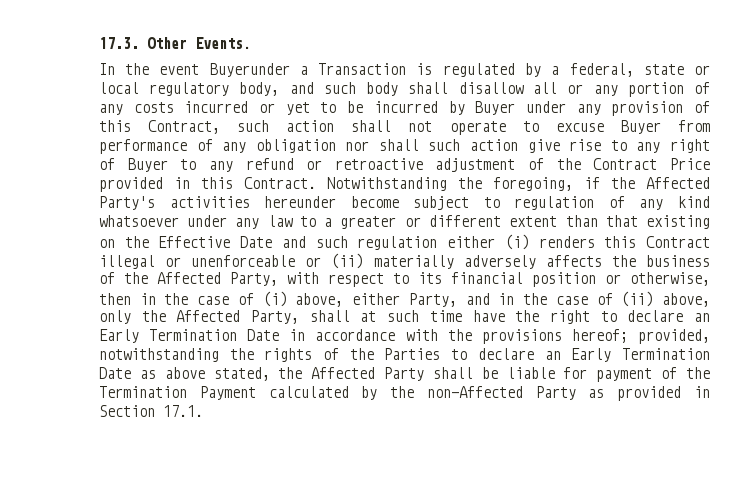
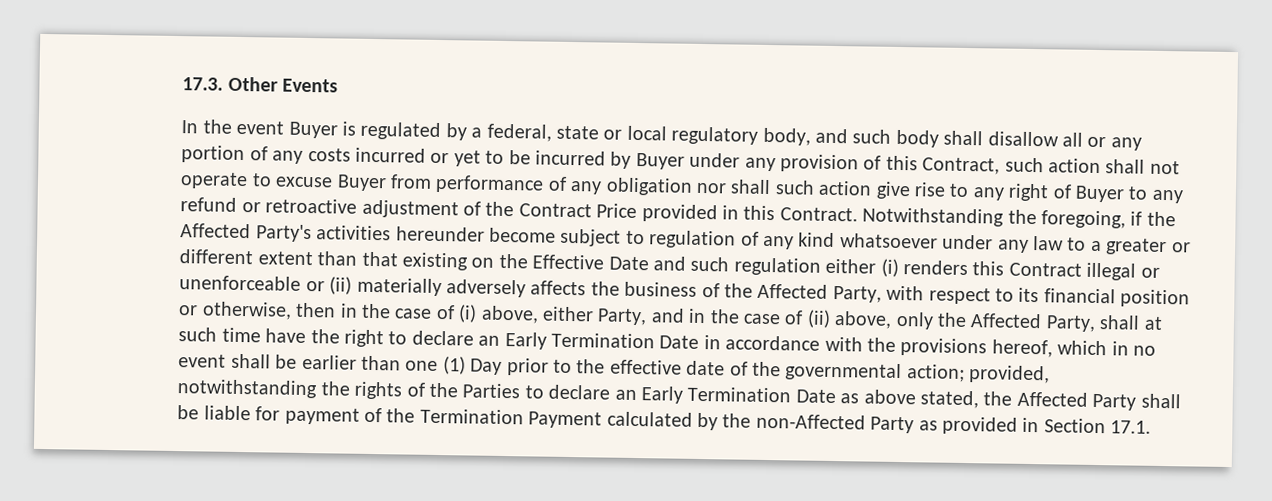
[194,37,251,49] Events. -> [282,78,339,93] Events
[209,63,407,77] Buyerunder a Transaction -> [288,121,338,139] Buyer
[571,329,628,343] hereof; -> [991,339,1157,358] [178,353,965,382] hereof, which in no event shall be earlier than one (1) Day prior to the effective date of the governmental action;

